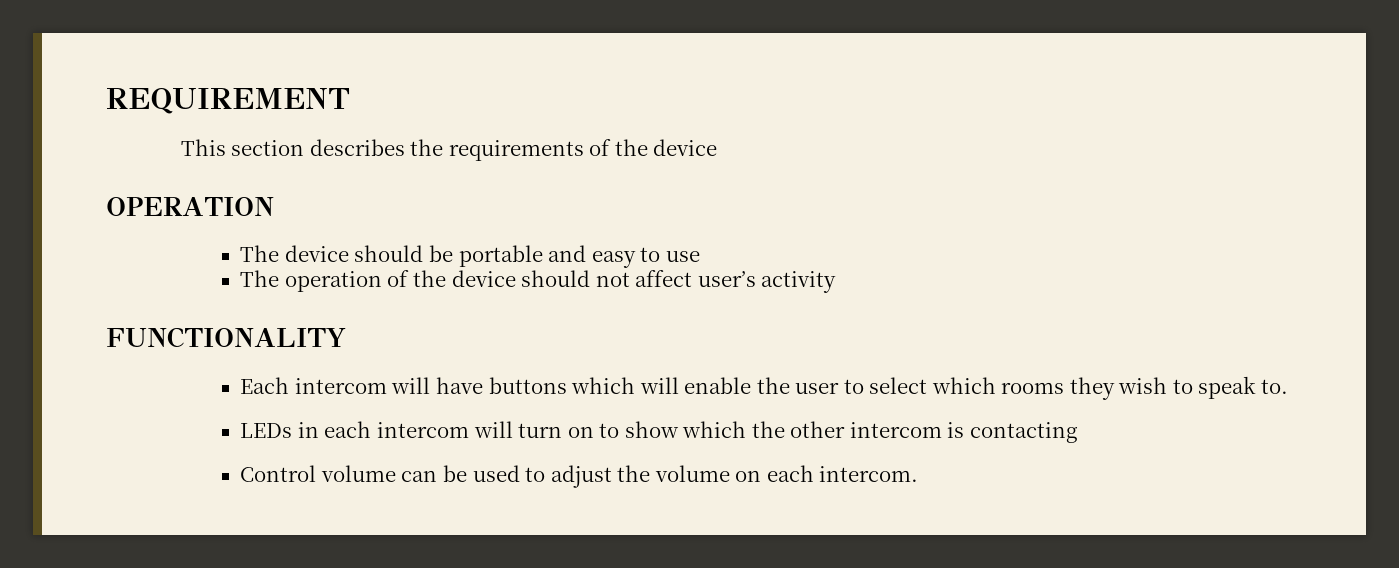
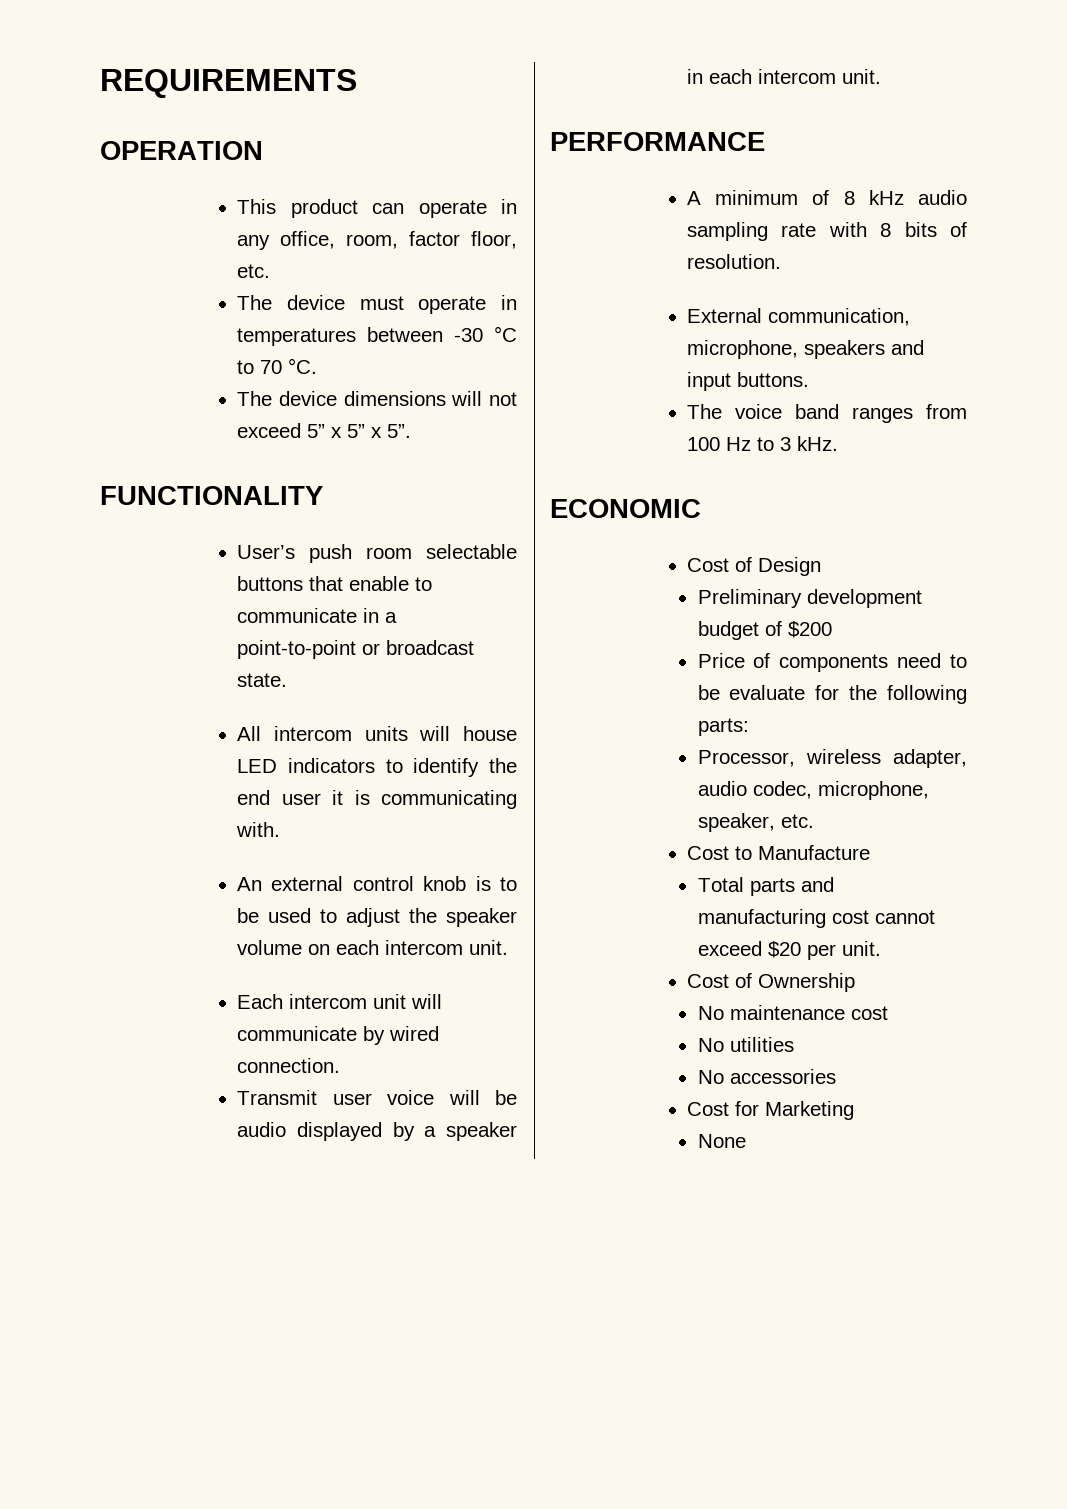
[106,88,350,114] [180,139,718,161] [106,197,274,216] [240,245,700,268] [240,270,837,293] [106,327,346,348] [240,376,1289,400] [240,421,1078,443] [240,465,438,482] REQUIREMENT // This section describes the requirements of the device // OPERATION // The device should be portable and easy to use // The operation of the device should not affect user’s activity // FUNCTIONALITY // Each intercom will have buttons which will enable the user to select which rooms they wish to speak to. // LEDs in each intercom will turn on to show which the other intercom is contacting // Control volume can -> [100,69,357,98] [100,141,263,160] [237,199,517,218] [237,231,517,250] [237,264,271,278] [237,295,517,314] [237,326,517,346] [237,358,318,374] [237,391,517,406] [237,423,412,438] [100,486,323,505] [237,544,517,563] [237,576,433,591] [237,608,398,623] [237,640,475,659] [237,673,288,687] [237,726,517,741] [237,758,517,777] [237,790,517,809] [236,822,281,837] [237,876,517,891] REQUIREMENTS // OPERATION // This product can operate in any office, room, factor floor, etc. // The device must operate in temperatures between -30 °C to 70 °C. // The device dimensions will not exceed 5” x 5” x 5”. // FUNCTIONALITY // User’s push room selectable buttons that enable to communicate in a point-to-point or broadcast state. // All intercom units will house LED indicators to identify the end user it is communicating with. // An external control knob is to
(651, 473) none -> [446,908,517,927] speaker
[819,466,919,482] intercom. -> [385,940,509,955] [237,994,443,1009] [237,1026,440,1045] [237,1058,341,1073] [237,1090,517,1105] [237,1122,517,1141] [687,69,882,84] [550,132,765,151] [687,190,967,205] [687,222,967,241] [687,254,782,269] [687,308,911,326] [687,340,925,359] [687,372,810,391] [687,404,967,423] [687,436,839,451] [550,499,701,518] [687,557,822,576] [697,589,922,608] [697,621,832,640] [697,653,967,672] [697,685,967,704] [697,718,749,736] [697,749,967,768] [697,781,929,800] [697,813,814,832] [687,845,871,860] [697,877,834,896] [697,909,935,928] [697,941,881,960] [687,973,856,992] [697,1005,888,1020] [697,1037,794,1052] [697,1069,836,1084] [687,1101,855,1120] [697,1134,746,1148] intercom unit. // Each intercom unit will communicate by wired connection. // Transmit user voice will be audio displayed by a speaker in each intercom unit. // PERFORMANCE // A minimum of 8 kHz audio sampling rate with 8 bits of resolution. // External communication, microphone, speakers and input buttons. // The voice band ranges from 100 Hz to 3 kHz. // ECONOMIC // Cost of Design // Preliminary development budget of $200 // Price of components need to be evaluate for the following parts: // Processor, wireless adapter, audio codec, microphone, speaker, etc. // Cost to Manufacture // Total parts and manufacturing cost cannot exceed $20 per unit. // Cost of Ownership // No maintenance cost // No utilities // No accessories // Cost for Marketing // None

